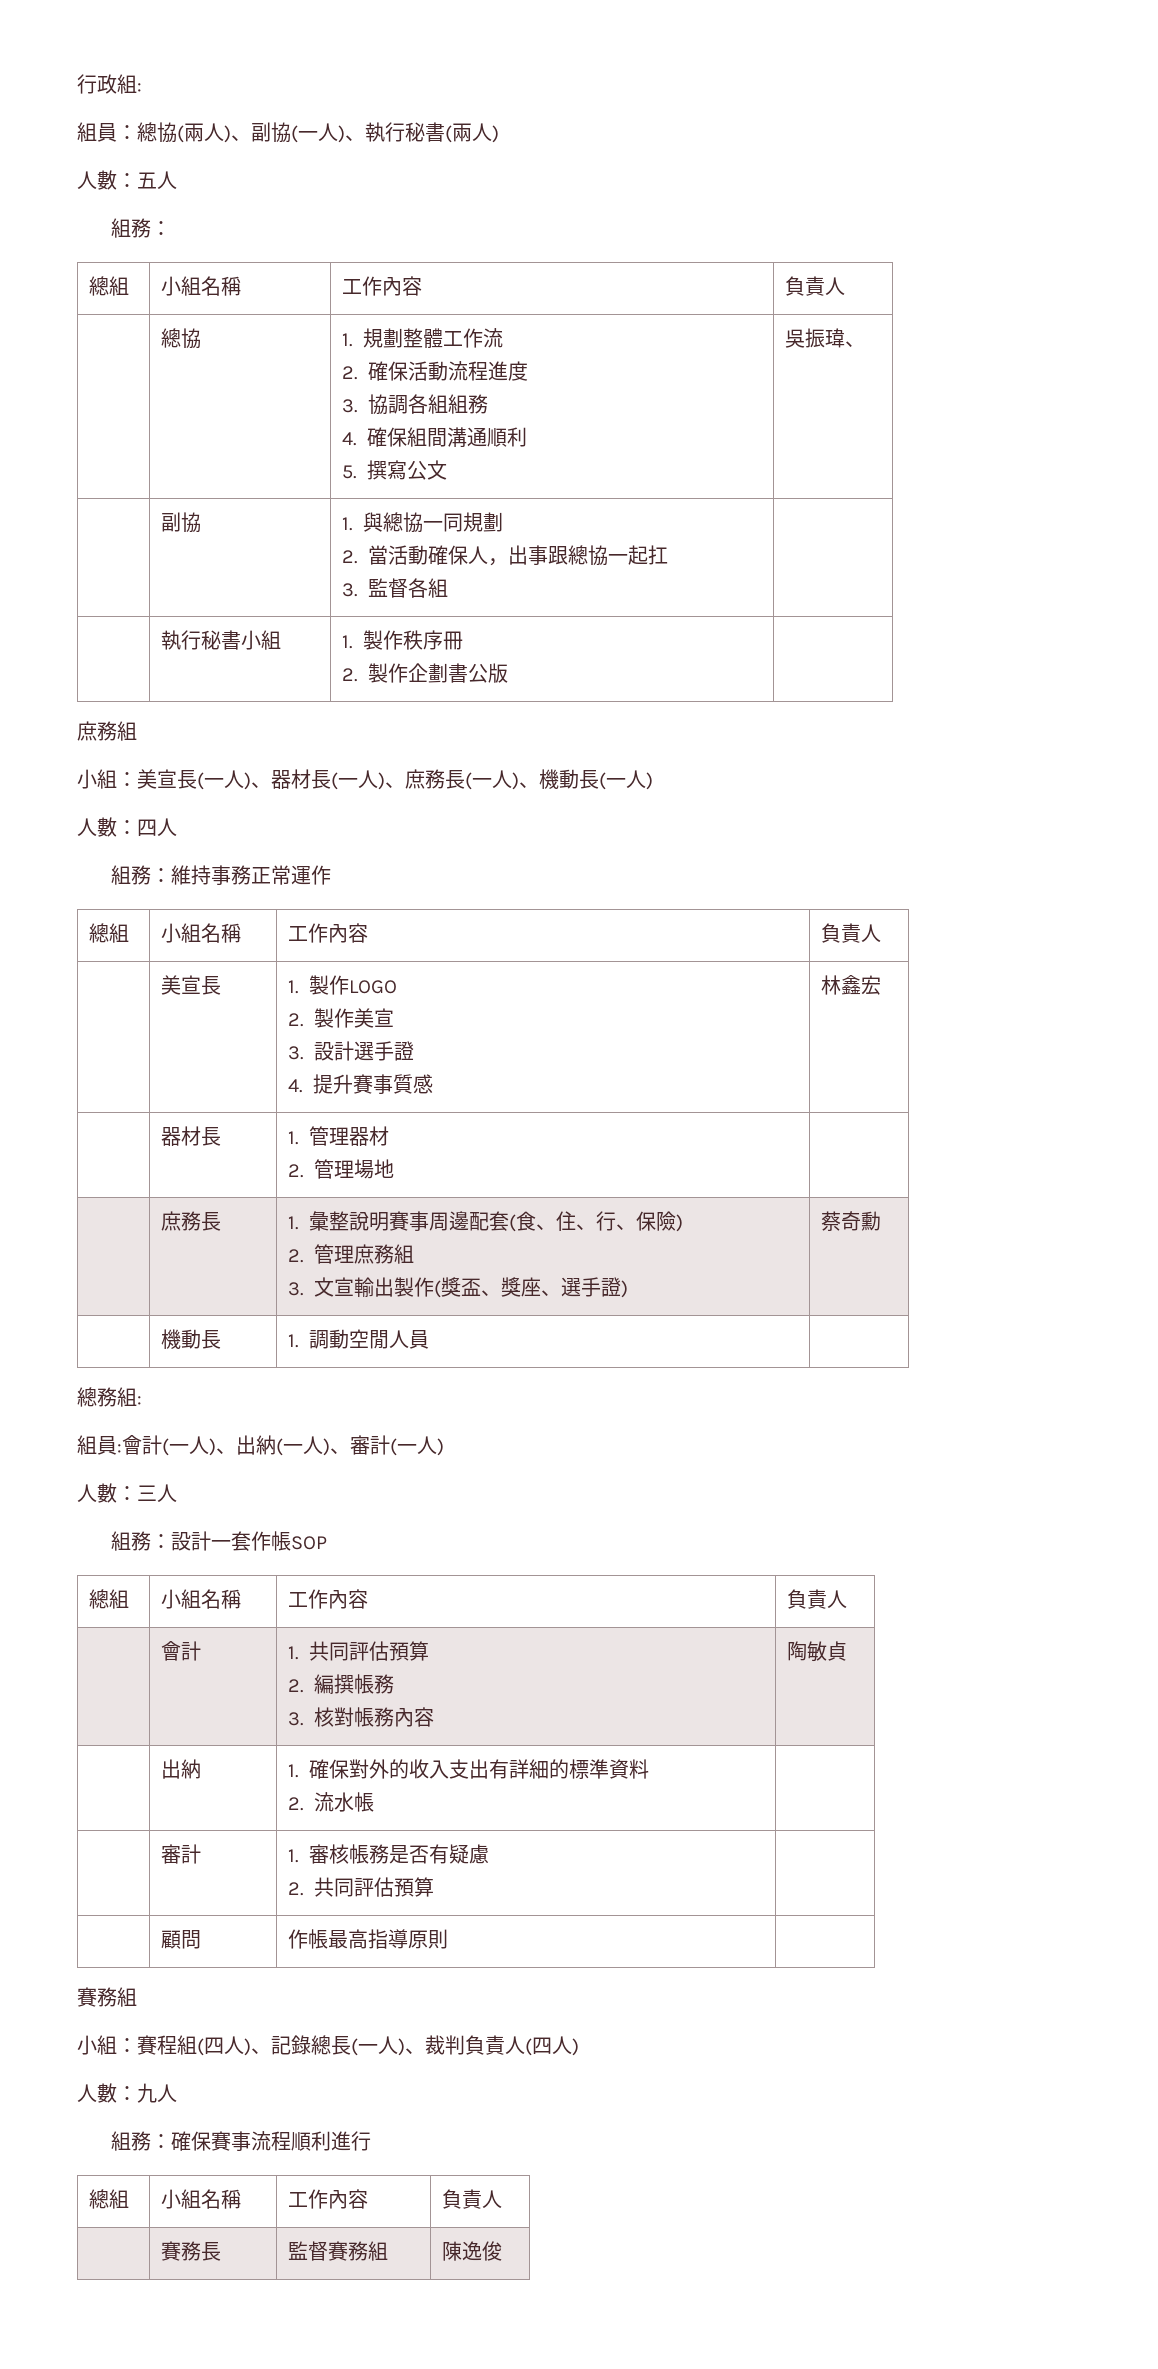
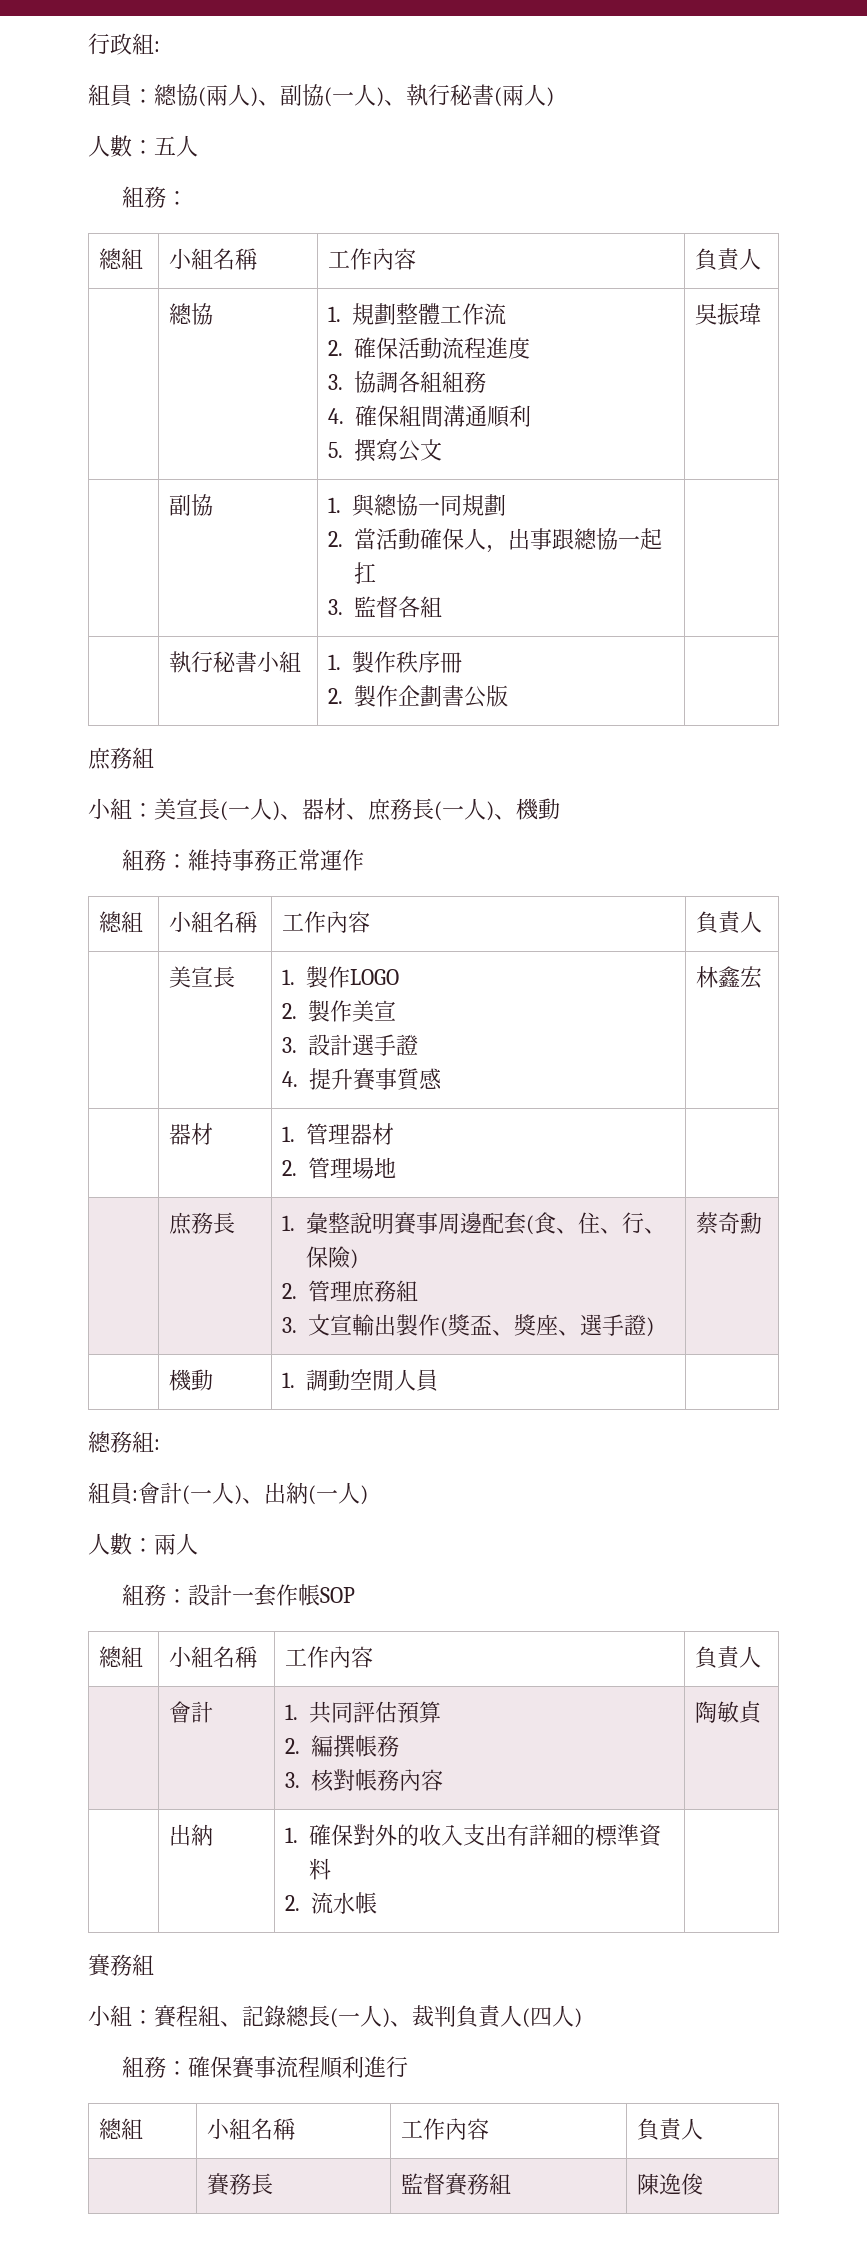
[845,341,866,347] 、 -> (761, 314) none
[311,770,385,790] 長(一人) -> (346, 809) none
[579,770,653,790] [77,817,177,837] 長(一人) // 人數：四人 -> (560, 809) none
[201,1127,222,1146] 長 -> (213, 1134) none
[201,1330,222,1349] 長 -> (213, 1380) none
[330,1435,444,1456] [77,1483,157,1503] 、審計(一人) // 人數：三 -> [88,1533,176,1555] // 人數：兩
[161,1844,202,1864] [288,1844,490,1864] [288,1877,435,1897] [161,1930,202,1949] [288,1929,449,1949] // | 審計 | 1.審核帳務是否有疑慮 // 2.共同評估預算 | // | 顧問 | 作帳最高指導原則 | -> (377, 1903) none
[197,2036,251,2056] (四人) -> (220, 2016) none
[77,2083,177,2103] // 人數：九人 -> (582, 2018) none

